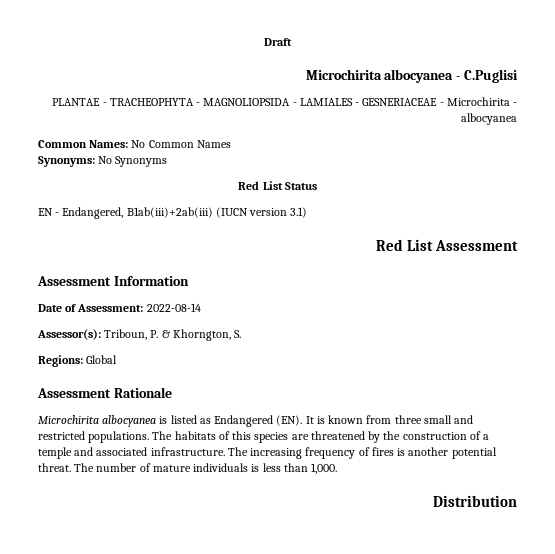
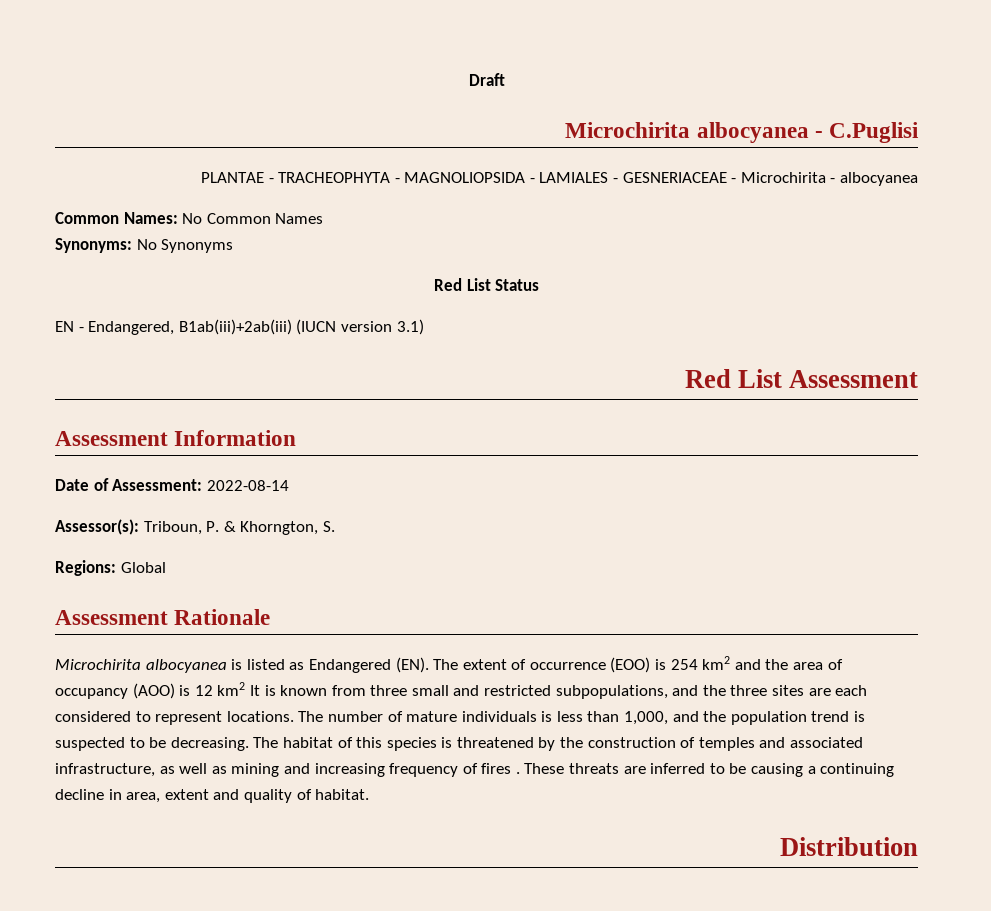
(303, 420) none -> [433,656,843,673] [55,682,246,699] The extent of occurrence (EOO) is 254 km2 and the area of occupancy (AOO) is 12 km2
[88,431,490,443] [38,447,497,459] [38,463,71,472] populations. The habitats of this species are threatened by the construction of a temple and associated infrastructure. The increasing frequency of fires is another potential threat. -> [555,685,868,699] [55,711,294,725] subpopulations, and the three sites are each considered to represent locations.
[311,463,338,474] 1,000. -> [624,711,866,725] [55,737,864,751] [55,763,895,777] [55,789,370,803] 1,000, and the population trend is suspected to be decreasing. The habitat of this species is threatened by the construction of temples and associated infrastructure, as well as mining and increasing frequency of fires . These threats are inferred to be causing a continuing decline in area, extent and quality of habitat.

